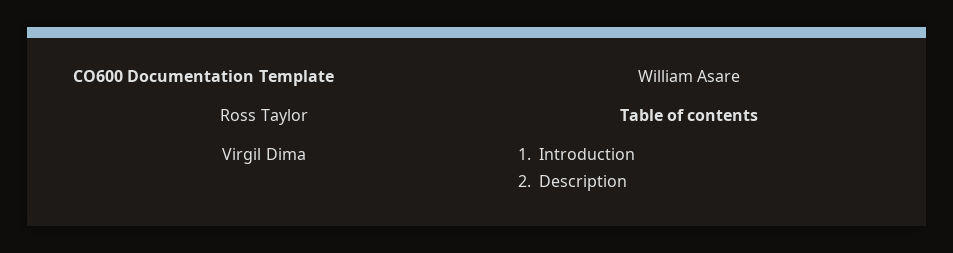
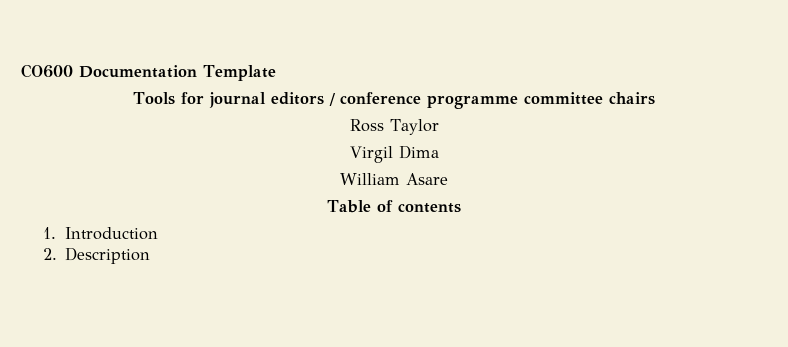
(334, 78) none -> [133,92,655,109] // Tools for journal editors / conference programme committee chairs

